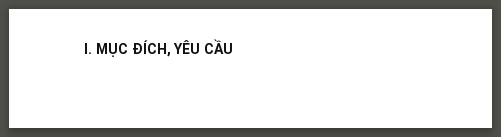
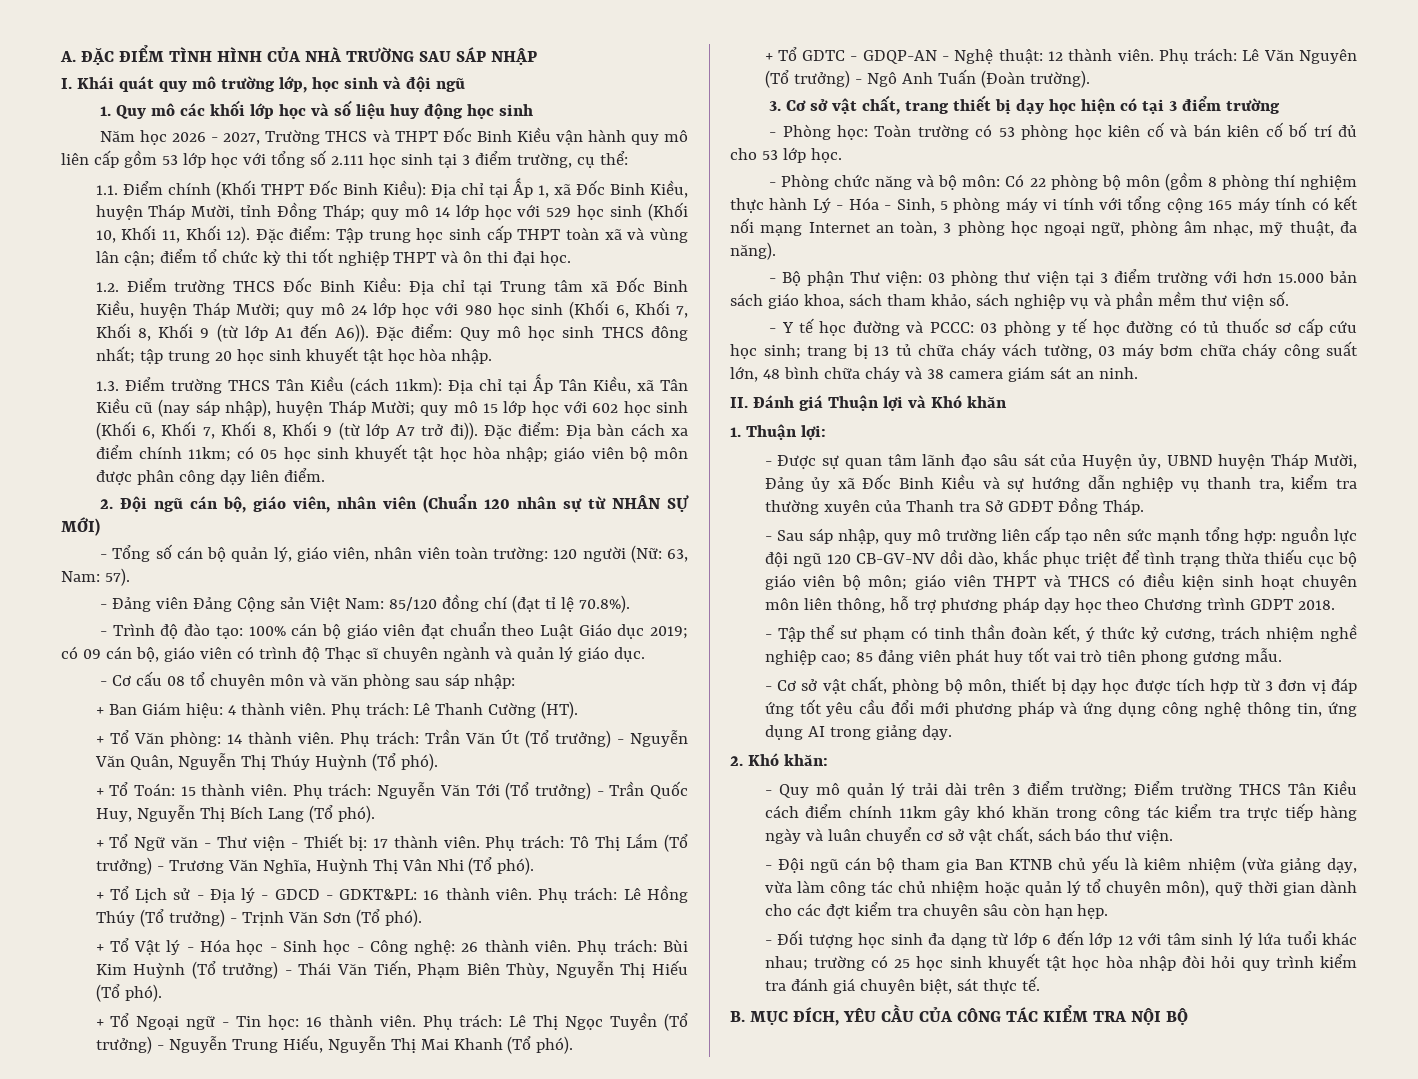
[84,39,234,57] I. MỤC ĐÍCH, YÊU CẦU -> [60,45,537,65] [61,76,465,93] [100,100,534,119] [100,127,688,145] [61,150,628,168] [95,178,689,199] [95,202,689,221] [95,225,689,244] [95,248,572,266] [95,277,688,295] [95,300,689,319] [95,323,689,342] [95,346,493,364] [95,374,688,395] [95,398,689,417] [95,421,688,440] [95,444,689,462] [95,468,325,485] [100,494,690,513] [61,517,100,536] [100,544,688,563] [61,568,130,586] [100,594,631,613] [100,622,688,639] [61,646,645,662] [100,671,516,689] [95,701,579,719] [95,729,688,748] [94,753,438,771] [95,781,688,800] [95,805,375,823] [95,833,688,852] [95,857,535,875] [95,885,688,903] [95,909,422,927] [95,938,688,955] [95,960,688,979] [95,984,162,1002] [95,1012,689,1031] [95,1035,574,1054] [764,47,1357,64] [764,69,1090,88] [769,95,1281,115] [769,122,1357,140] [730,147,842,163] [769,172,1357,191] [730,195,1359,213] [730,218,1357,236] [730,242,776,260] [769,269,1357,286] [730,291,1289,309] [769,318,1357,336] [730,341,1358,359] [730,366,1138,382] [730,395,1007,411] [730,424,826,440] [764,453,1358,469] [764,474,1357,492] [764,497,1144,515] [764,526,1357,544] [764,549,1357,567] [764,572,1357,590] [764,596,1336,613] [764,624,1357,642] [764,647,1283,665] [764,676,1357,694] [764,699,1357,717] [764,725,952,740] [730,753,828,766] [764,780,1357,798] [764,803,1357,821] [764,826,1174,844] [764,855,1357,874] [764,879,1357,897] [764,902,1109,919] [764,930,1357,948] [764,953,1357,971] [764,976,1040,994] [730,1004,1188,1026] A. ĐẶC ĐIỂM TÌNH HÌNH CỦA NHÀ TRƯỜNG SAU SÁP NHẬP // I. Khái quát quy mô trường lớp, học sinh và đội ngũ // 1. Quy mô các khối lớp học và số liệu huy động học sinh // Năm học 2026 - 2027, Trường THCS và THPT Đốc Binh Kiều vận hành quy mô liên cấp gồm 53 lớp học với tổng số 2.111 học sinh tại 3 điểm trường, cụ thể: // 1.1. Điểm chính (Khối THPT Đốc Binh Kiều): Địa chỉ tại Ấp 1, xã Đốc Binh Kiều, huyện Tháp Mười, tỉnh Đồng Tháp; quy mô 14 lớp học với 529 học sinh (Khối 10, Khối 11, Khối 12). Đặc điểm: Tập trung học sinh cấp THPT toàn xã và vùng lân cận; điểm tổ chức kỳ thi tốt nghiệp THPT và ôn thi đại học. // 1.2. Điểm trường THCS Đốc Binh Kiều: Địa chỉ tại Trung tâm xã Đốc Binh Kiều, huyện Tháp Mười; quy mô 24 lớp học với 980 học sinh (Khối 6, Khối 7, Khối 8, Khối 9 (từ lớp A1 đến A6)). Đặc điểm: Quy mô học sinh THCS đông nhất; tập trung 20 học sinh khuyết tật học hòa nhập. // 1.3. Điểm trường THCS Tân Kiều (cách 11km): Địa chỉ tại Ấp Tân Kiều, xã Tân Kiều cũ (nay sáp nhập), huyện Tháp Mười; quy mô 15 lớp học với 602 học sinh (Khối 6, Khối 7, Khối 8, Khối 9 (từ lớp A7 trở đi)). Đặc điểm: Địa bàn cách xa điểm chính 11km; có 05 học sinh khuyết tật học hòa nhập; giáo viên bộ môn được phân công dạy liên điểm. // 2. Đội ngũ cán bộ, giáo viên, nhân viên (Chuẩn 120 nhân sự từ NHÂN SỰ MỚI) // - Tổng số cán bộ quản lý, giáo viên, nhân viên toàn trường: 120 người (Nữ: 63, Nam: 57). // - Đảng viên Đảng Cộng sản Việt Nam: 85/120 đồng chí (đạt tỉ lệ 70.8%). // - Trình độ đào tạo: 100% cán bộ giáo viên đạt chuẩn theo Luật Giáo dục 2019; có 09 cán bộ, giáo viên có trình độ Thạc sĩ chuyên ngành và quản lý giáo dục. // - Cơ cấu 08 tổ chuyên môn và văn phòng sau sáp nhập: // + Ban Giám hiệu: 4 thành viên. Phụ trách: Lê Thanh Cường (HT). // + Tổ Văn phòng: 14 thành viên. Phụ trách: Trần Văn Út (Tổ trưởng) - Nguyễn Văn Quân, Nguyễn Thị Thúy Huỳnh (Tổ phó). // + Tổ Toán: 15 thành viên. Phụ trách: Nguyễn Văn Tới (Tổ trưởng) - Trần Quốc Huy, Nguyễn Thị Bích Lang (Tổ phó). // + Tổ Ngữ văn - Thư viện - Thiết bị: 17 thành viên. Phụ trách: Tô Thị Lắm (Tổ trưởng) - Trương Văn Nghĩa, Huỳnh Thị Vân Nhi (Tổ phó). // + Tổ Lịch sử - Địa lý - GDCD - GDKT&PL: 16 thành viên. Phụ trách: Lê Hồng Thúy (Tổ trưởng) - Trịnh Văn Sơn (Tổ phó). // + Tổ Vật lý - Hóa học - Sinh học - Công nghệ: 26 thành viên. Phụ trách: Bùi Kim Huỳnh (Tổ trưởng) - Thái Văn Tiến, Phạm Biên Thùy, Nguyễn Thị Hiếu (Tổ phó). // + Tổ Ngoại ngữ - Tin học: 16 thành viên. Phụ trách: Lê Thị Ngọc Tuyền (Tổ trưởng) - Nguyễn Trung Hiếu, Nguyễn Thị Mai Khanh (Tổ phó). // + Tổ GDTC - GDQP-AN - Nghệ thuật: 12 thành viên. Phụ trách: Lê Văn Nguyên (Tổ trưởng) - Ngô Anh Tuấn (Đoàn trường). // 3. Cơ sở vật chất, trang thiết bị dạy học hiện có tại 3 điểm trường // - Phòng học: Toàn trường có 53 phòng học kiên cố và bán kiên cố bố trí đủ cho 53 lớp học. // - Phòng chức năng và bộ môn: Có 22 phòng bộ môn (gồm 8 phòng thí nghiệm thực hành Lý - Hóa - Sinh, 5 phòng máy vi tính với tổng cộng 165 máy tính có kết nối mạng Internet an toàn, 3 phòng học ngoại ngữ, phòng âm nhạc, mỹ thuật, đa năng). // - Bộ phận Thư viện: 03 phòng thư viện tại 3 điểm trường với hơn 15.000 bản sách giáo khoa, sách tham khảo, sách nghiệp vụ và phần mềm thư viện số. // - Y tế học đường và PCCC: 03 phòng y tế học đường có tủ thuốc sơ cấp cứu học sinh; trang bị 13 tủ chữa cháy vách tường, 03 máy bơm chữa cháy công suất lớn, 48 bình chữa cháy và 38 camera giám sát an ninh. // II. Đánh giá Thuận lợi và Khó khăn // 1. Thuận lợi: // - Được sự quan tâm lãnh đạo sâu sát của Huyện ủy, UBND huyện Tháp Mười, Đảng ủy xã Đốc Binh Kiều và sự hướng dẫn nghiệp vụ thanh tra, kiểm tra thường xuyên của Thanh tra Sở GDĐT Đồng Tháp. // - Sau sáp nhập, quy mô trường liên cấp tạo nên sức mạnh tổng hợp: nguồn lực đội ngũ 120 CB-GV-NV dồi dào, khắc phục triệt để tình trạng thừa thiếu cục bộ giáo viên bộ môn; giáo viên THPT và THCS có điều kiện sinh hoạt chuyên môn liên thông, hỗ trợ phương pháp dạy học theo Chương trình GDPT 2018. // - Tập thể sư phạm có tinh thần đoàn kết, ý thức kỷ cương, trách nhiệm nghề nghiệp cao; 85 đảng viên phát huy tốt vai trò tiên phong gương mẫu. // - Cơ sở vật chất, phòng bộ môn, thiết bị dạy học được tích hợp từ 3 đơn vị đáp ứng tốt yêu cầu đổi mới phương pháp và ứng dụng công nghệ thông tin, ứng dụng AI trong giảng dạy. // 2. Khó khăn: // - Quy mô quản lý trải dài trên 3 điểm trường; Điểm trường THCS Tân Kiều cách điểm chính 11km gây khó khăn trong công tác kiểm tra trực tiếp hàng ngày và luân chuyển cơ sở vật chất, sách báo thư viện. // - Đội ngũ cán bộ tham gia Ban KTNB chủ yếu là kiêm nhiệm (vừa giảng dạy, vừa làm công tác chủ nhiệm hoặc quản lý tổ chuyên môn), quỹ thời gian dành cho các đợt kiểm tra chuyên sâu còn hạn hẹp. // - Đối tượng học sinh đa dạng từ lớp 6 đến lớp 12 với tâm sinh lý lứa tuổi khác nhau; trường có 25 học sinh khuyết tật học hòa nhập đòi hỏi quy trình kiểm tra đánh giá chuyên biệt, sát thực tế. // B. MỤC ĐÍCH, YÊU CẦU CỦA CÔNG TÁC KIỂM TRA NỘI BỘ

